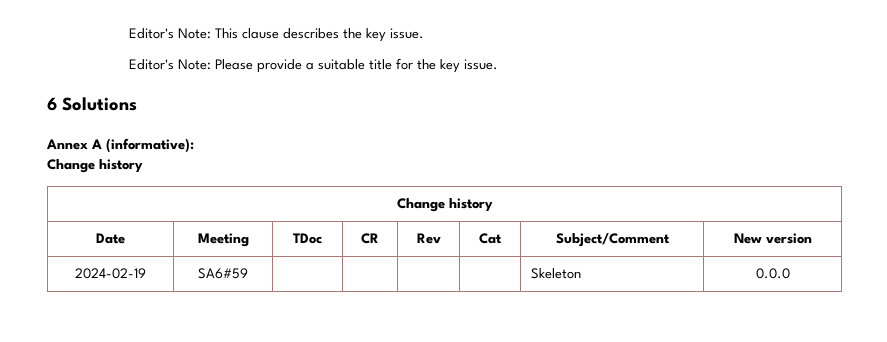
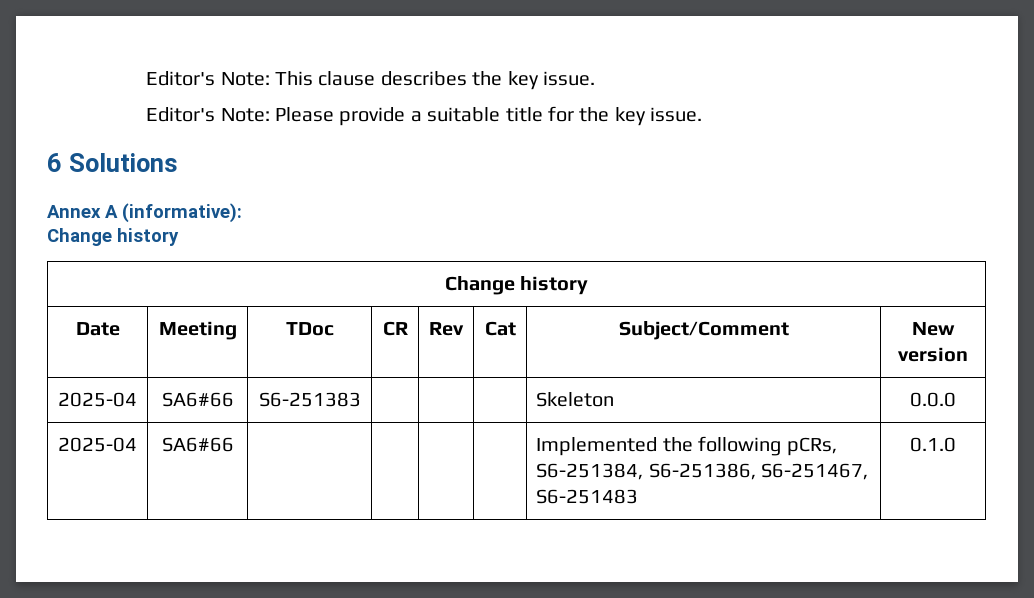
[75,268,146,279] [198,268,248,279] 2024-02-19 | SA6#59 | -> [58,392,137,407] [161,392,234,407] [258,392,361,407] 2025-04 | SA6#66 | S6-251383
(790, 273) none -> [58,437,137,452] [161,437,234,452] [536,436,837,456] [536,463,869,480] [536,489,639,504] [910,437,956,452] // 2025-04 | SA6#66 | | | | | Implemented the following pCRs, S6-251384, S6-251386, S6-251467, S6-251483 | 0.1.0

